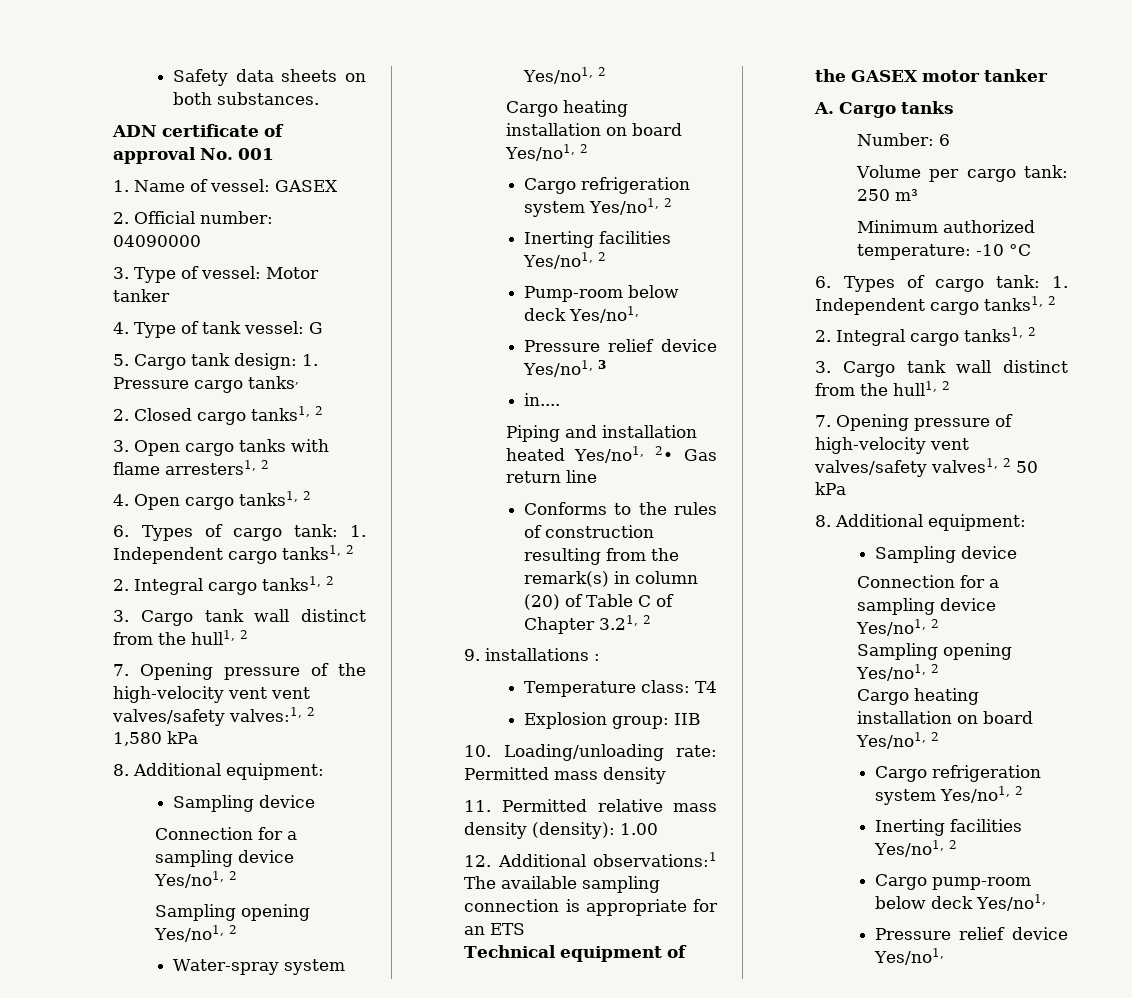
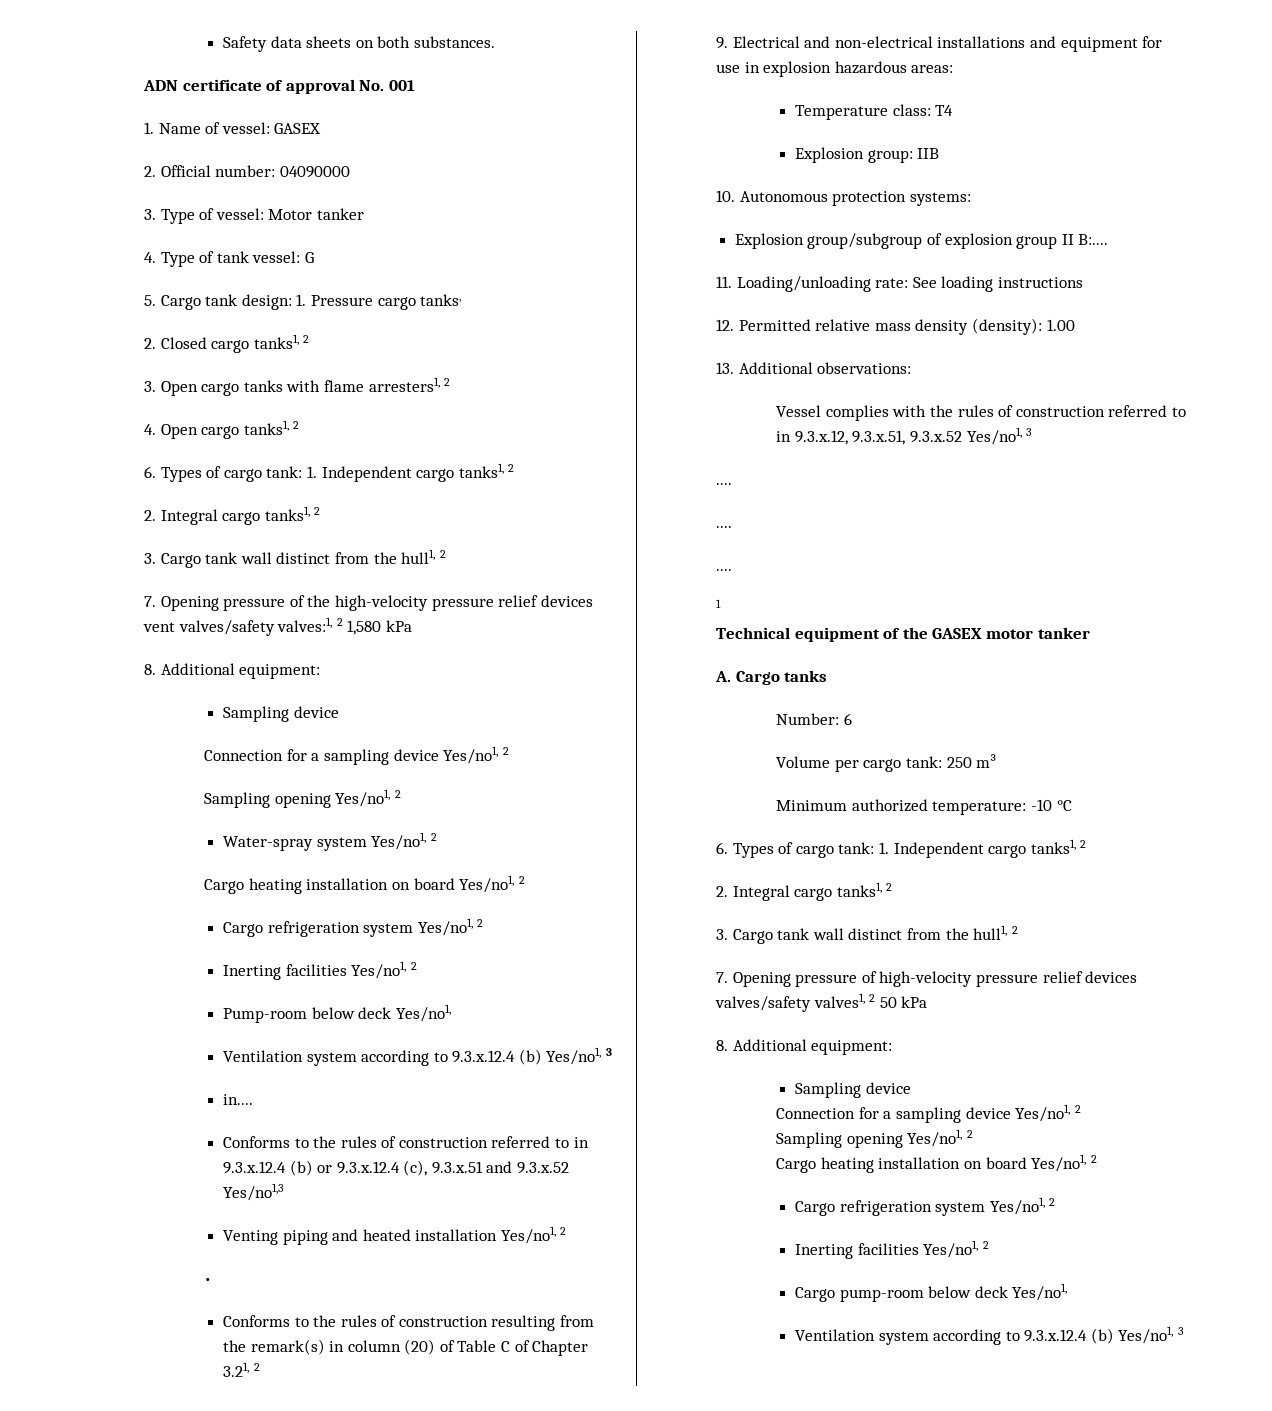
[228,687,268,699] vent -> [431,595,593,611] pressure relief devices
[523,339,717,352] [522,360,606,377] [523,393,560,406] [505,425,697,442] [505,446,717,463] [505,470,597,483] Pressure relief device Yes/no1, 3 // in.... // Piping and installation heated Yes/no1, 2• Gas return line -> [222,1047,613,1066] [222,1094,253,1105] [222,1136,589,1148] [222,1160,570,1176] [222,1183,284,1201] [222,1226,567,1245] [204,1278,213,1284] Ventilation system according to 9.3.x.12.4 (b) Yes/no1, 3 // in.... // Conforms to the rules of construction referred to in 9.3.x.12.4 (b) or 9.3.x.12.4 (c), 9.3.x.51 and 9.3.x.52 Yes/no1,3 // Venting piping and heated installation Yes/no1, 2 // •
[485,648,601,661] installations : -> [732,36,1163,52] [716,61,954,77] Electrical and non-electrical installations and equipment for use in explosion hazardous areas:
[503,744,717,761] [464,767,667,784] [464,800,492,812] Loading/unloading rate: Permitted mass density // 11. -> [739,191,971,206] [734,233,1109,249] [716,276,1084,292] [716,319,735,331] Autonomous protection systems: // Explosion group/subgroup of explosion group II B:.... // 11. Loading/unloading rate: See loading instructions // 12.
[464,852,717,867] [464,876,661,893] [464,899,718,916] [464,923,526,935] 12. Additional observations:1 The available sampling connection is appropriate for an ETS -> [716,362,912,374] [776,405,1186,421] [776,427,1033,445] [716,483,733,485] [716,526,733,528] [716,569,733,571] [716,599,722,608] 13. Additional observations: // Vessel complies with the rules of construction referred to in 9.3.x.12, 9.3.x.51, 9.3.x.52 Yes/no1, 3 // .... // .... // .... // 1
[930,438,970,450] vent -> [976,971,1138,987] pressure relief devices
[874,927,1068,940] [873,948,944,965] Pressure relief device Yes/no1, -> [794,1326,1185,1345] Ventilation system according to 9.3.x.12.4 (b) Yes/no1, 3

